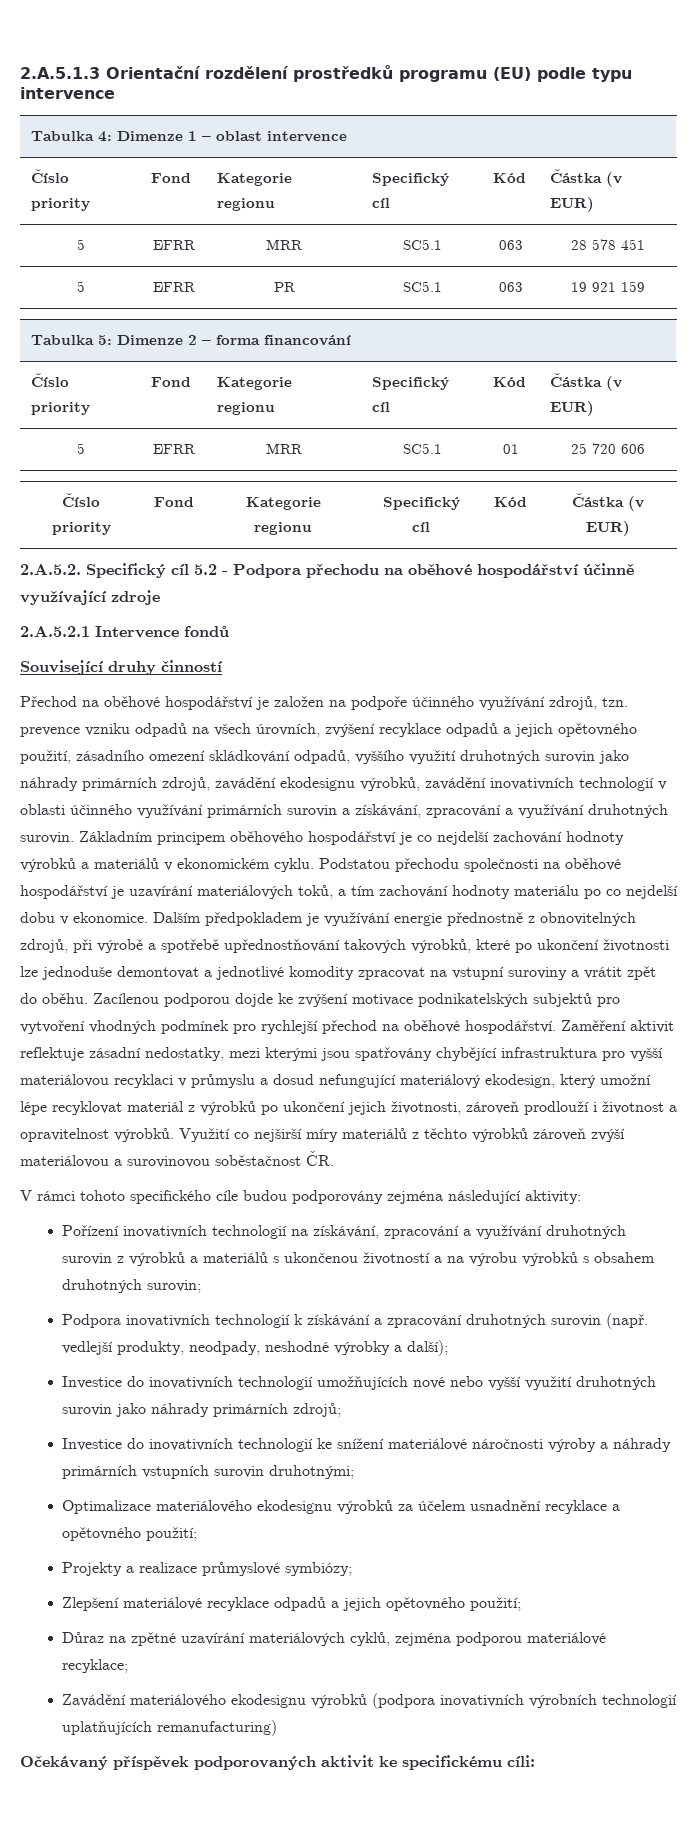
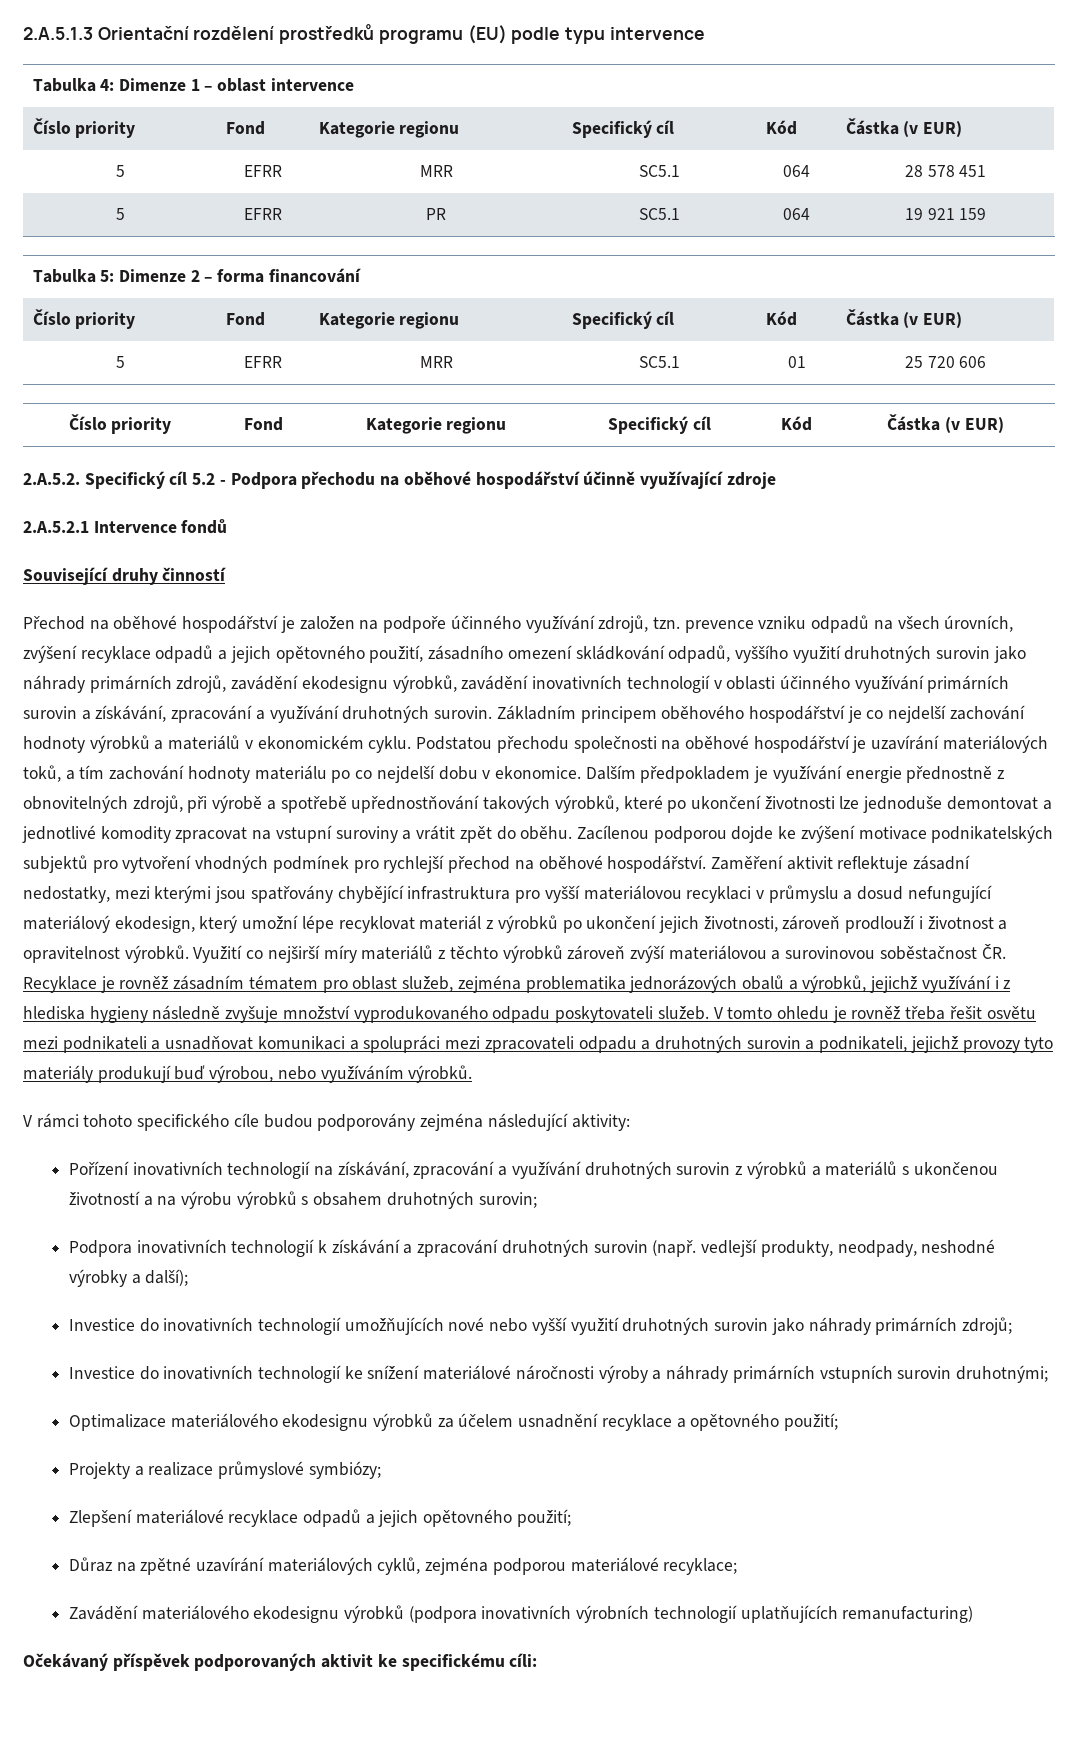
[499,240,523,250] 063 -> [783,165,810,177] 064
[499,282,523,292] 063 -> [783,208,810,220] 064
(334, 1158) none -> [23,975,1011,993] [23,1005,1036,1023] [23,1035,1054,1053] [23,1065,473,1083] Recyklace je rovněž zásadním tématem pro oblast služeb, zejména problematika jednorázových obalů a výrobků, jejichž využívání i z hlediska hygieny následně zvyšuje množství vyprodukovaného odpadu poskytovateli služeb. V tomto ohledu je rovněž třeba řešit osvětu mezi podnikateli a usnadňovat komunikaci a spolupráci mezi zpracovateli odpadu a druhotných surovin a podnikateli, jejichž provozy tyto materiály produkují buď výrobou, nebo využíváním výrobků.

